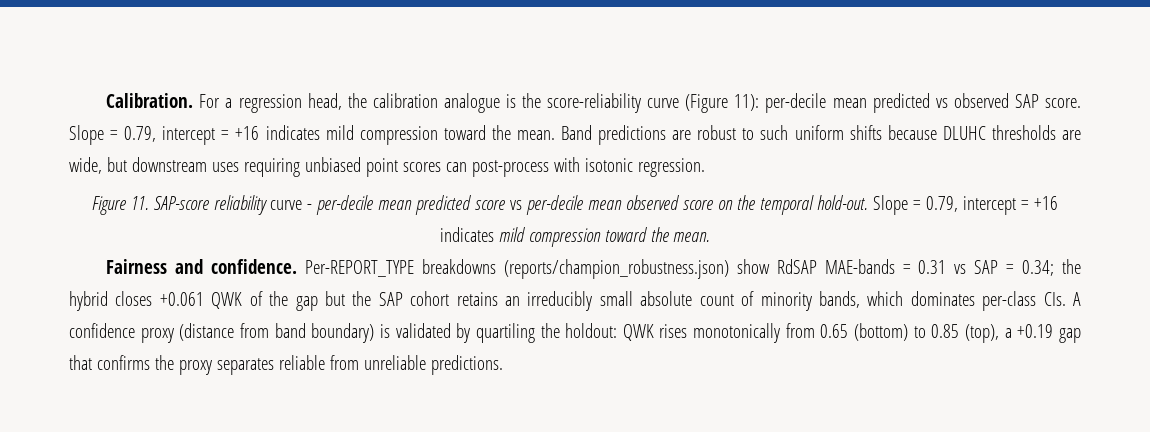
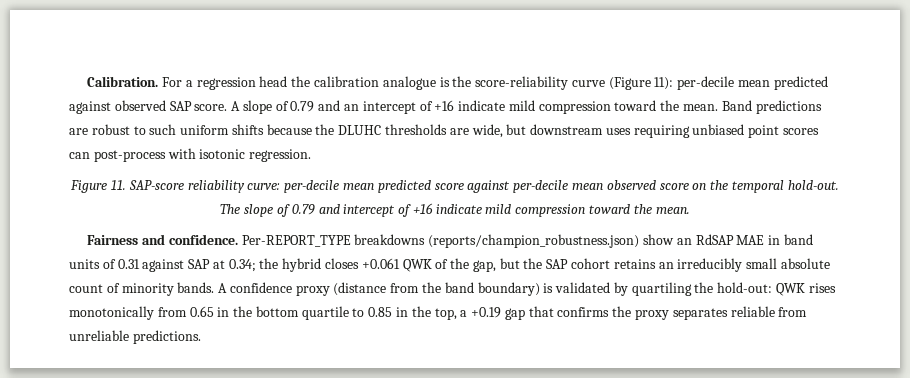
[307,93,342,110] head, -> [259,76,288,87] head
[935,98,948,108] vs -> [69,101,111,114] against
[69,125,320,145] Slope = 0.79, intercept = +16 indicates -> [231,100,506,114] A slope of 0.79 and an intercept of +16 indicate
(937, 132) none -> [315,124,335,135] the
[270,200,313,210] curve - -> [247,183,281,190] curve:
[510,200,523,210] vs -> [467,180,511,193] against
[872,195,1058,215] [439,227,494,242] Slope = 0.79, intercept = +16 indicates -> [220,203,482,217] The slope of 0.79 and intercept of +16 indicate
[776,259,1015,274] RdSAP MAE-bands = 0.31 vs SAP = -> [676,234,813,245] [69,259,225,272] an RdSAP MAE in band units of 0.31 against SAP at
[295,296,318,311] gap -> [472,260,496,272] gap,
[818,291,1066,311] bands, which dominates per-class CIs. -> [177,282,215,293] bands.
(269, 330) none -> [422,282,442,293] the
[565,323,618,338] holdout: -> [717,282,773,293] hold-out:
[854,323,1000,343] (bottom) to 0.85 (top), -> [217,306,457,320] in the bottom quartile to 0.85 in the top,

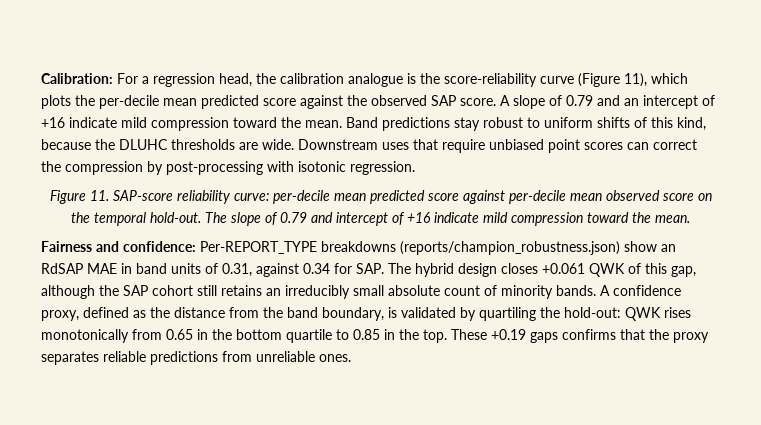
[87,76,159,87] Calibration. -> [41,73,113,84] Calibration:
[259,76,288,87] head -> [219,73,252,87] head,
[654,76,828,90] [69,101,111,114] 11): per-decile mean predicted against -> [624,73,688,87] [41,95,367,109] 11), which plots the per-decile mean predicted score against the
[69,128,88,135] are -> [454,117,480,131] stay
[149,124,177,135] such -> (540, 122) none
(264, 129) none -> [634,117,706,131] of this kind,
[471,124,820,138] [69,150,166,162] wide, but downstream uses requiring unbiased point scores can post-process -> [262,139,697,153] [41,161,263,175] wide. Downstream uses that require unbiased point scores can correct the compression by post-processing
[168,234,238,245] confidence. -> [123,241,196,252] confidence:
[117,258,322,272] 0.31 against SAP at 0.34; the hybrid -> [222,263,497,277] 0.31, against 0.34 for SAP. The hybrid design
[450,258,520,272] the gap, but -> [645,263,696,277] [41,285,95,299] this gap, although
(611, 263) none -> [197,285,217,296] still
[295,282,387,296] proxy (distance -> [41,307,225,321] proxy, defined as the distance
[477,282,540,296] boundary) -> [322,307,384,321] boundary,
[434,306,610,320] top, a +0.19 gap that confirms -> [423,329,645,343] top. These +0.19 gaps confirms that
(775, 311) none -> [150,351,218,365] predictions
[132,330,201,344] predictions. -> [319,354,351,362] ones.

